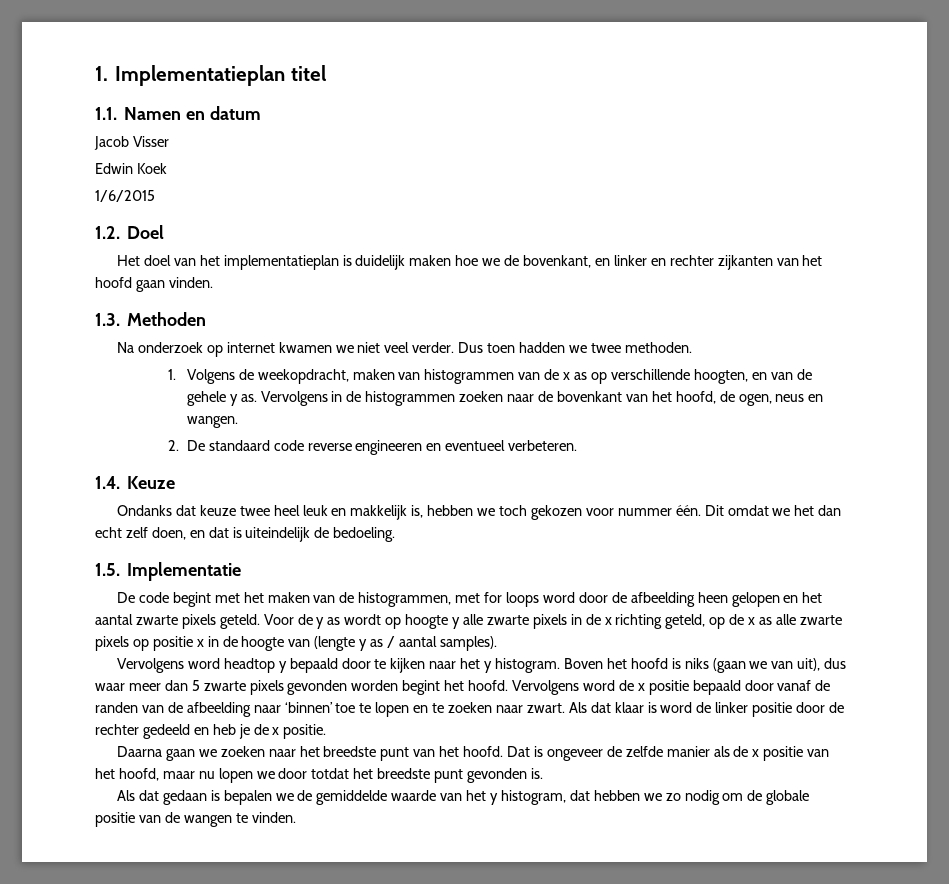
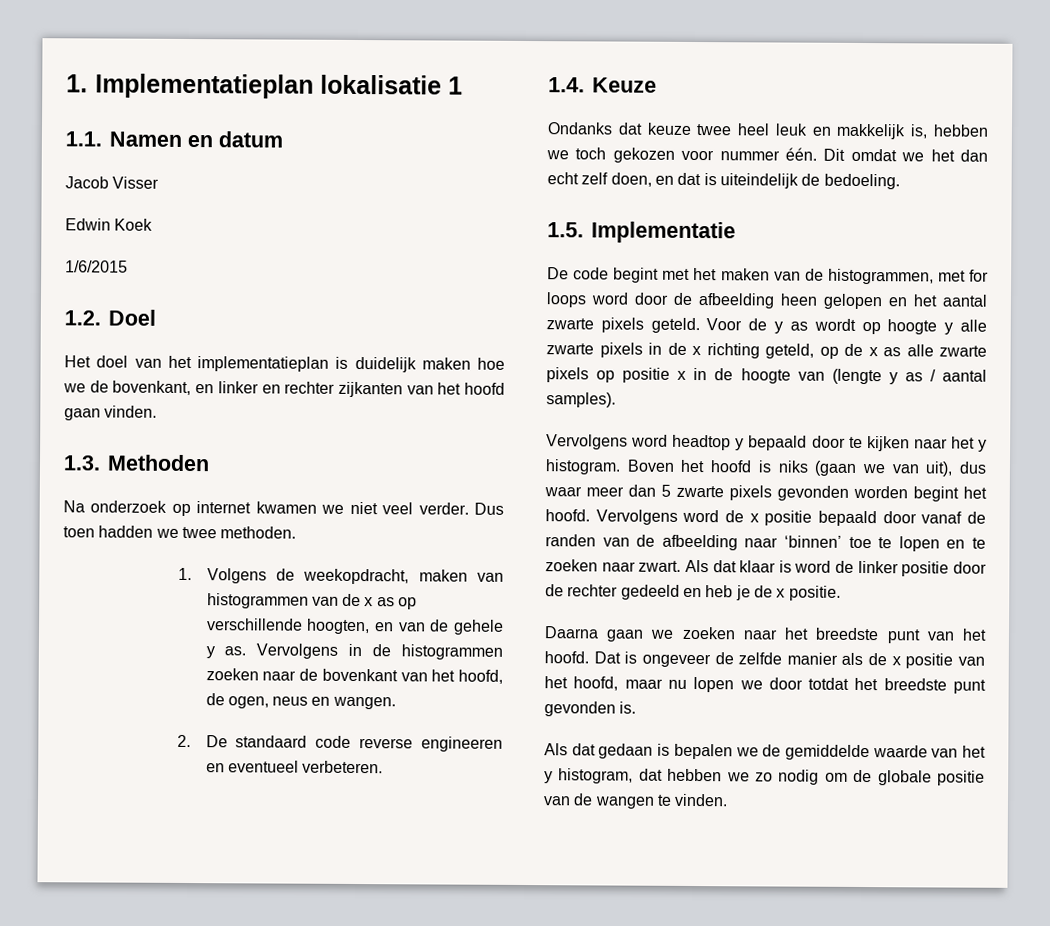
[290,65,326,81] titel -> [320,74,463,95] lokalisatie 1

